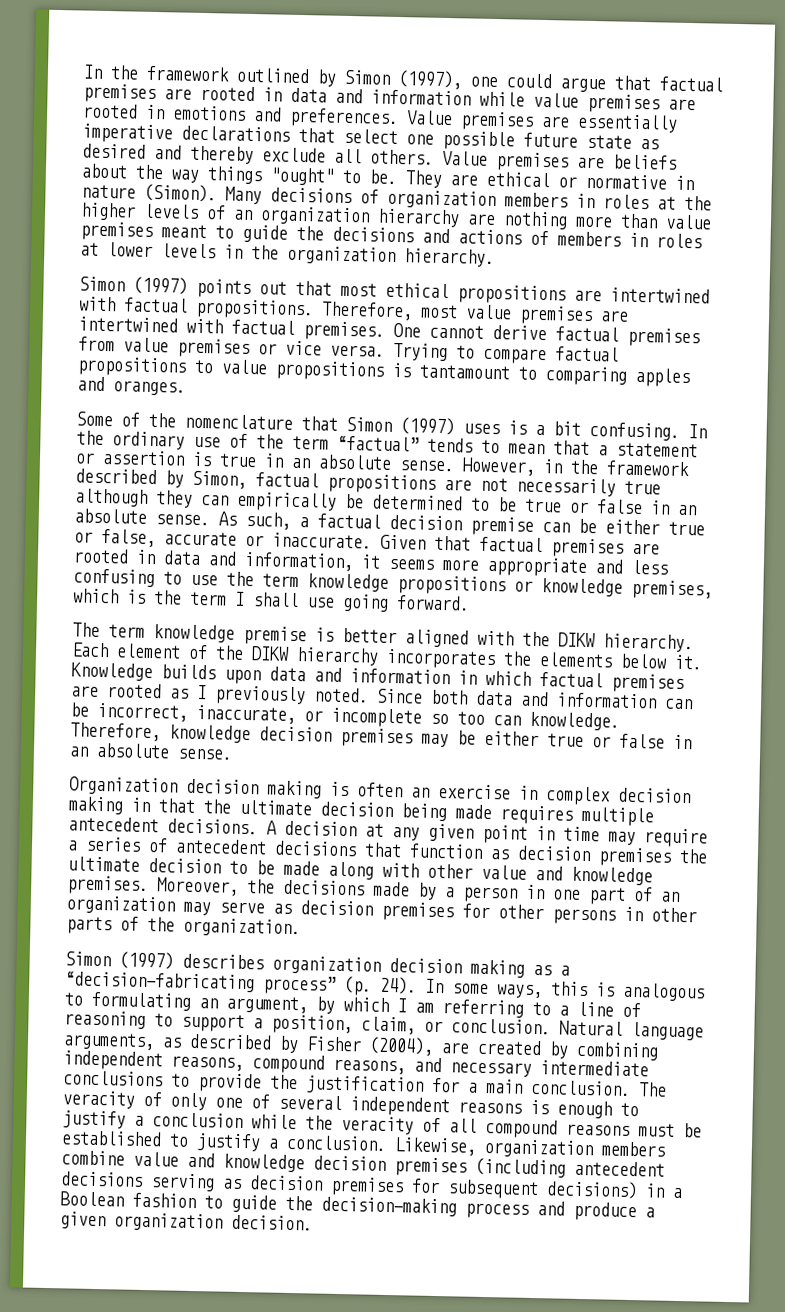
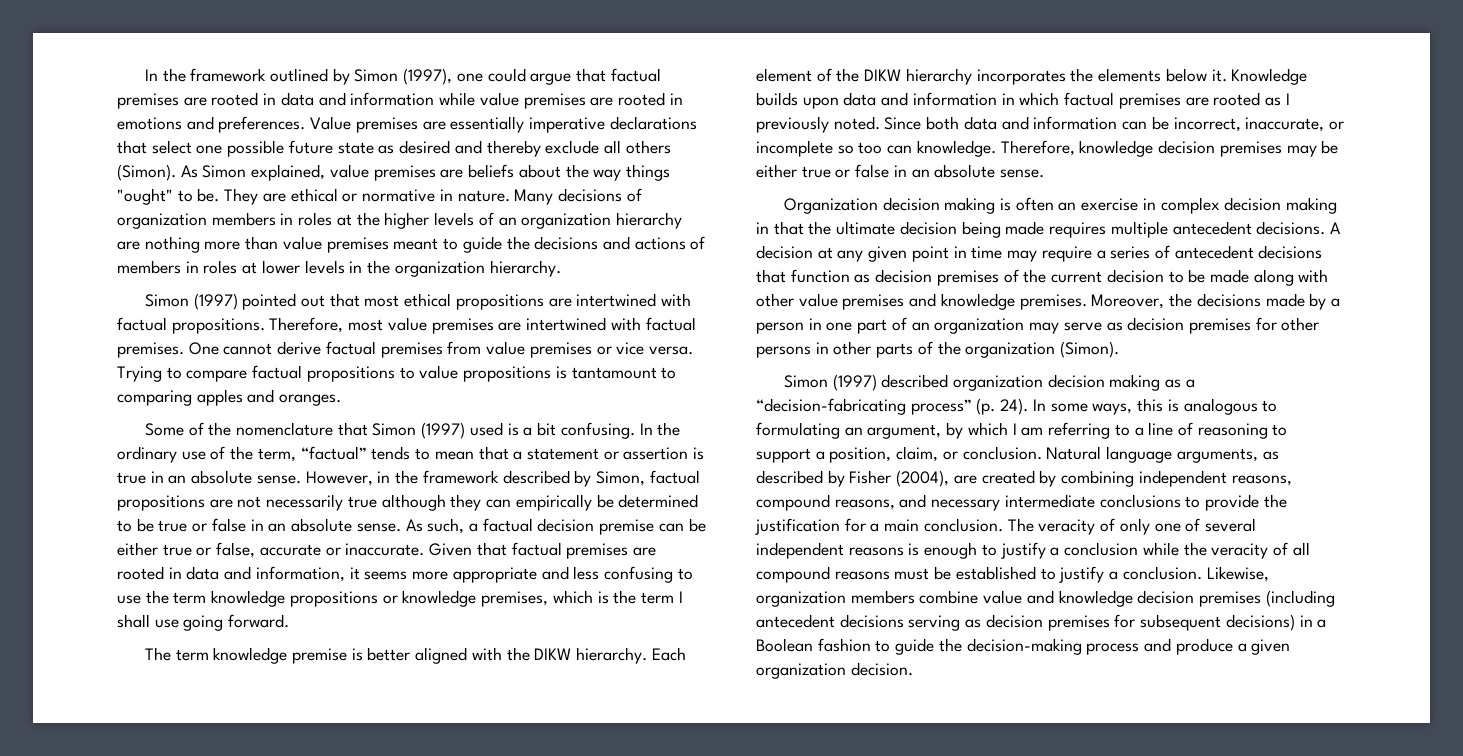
[370,149,488,166] others. Value -> [625,140,671,154] [117,164,369,181] others (Simon). As Simon explained, value
[81,183,217,203] nature (Simon). -> [457,190,510,202] nature.
[196,278,251,298] points -> [242,293,297,310] pointed
[463,423,500,435] uses -> [469,422,503,436] used
[292,435,329,450] term -> [257,448,296,462] term,
[679,848,708,864] [67,856,140,872] the ultimate -> [1003,269,1103,283] of the current
(527, 872) none -> [842,294,905,310] premises
[183,917,301,938] [65,951,264,970] organization. // Simon (1997) describes -> [965,341,1120,358] [783,374,949,391] organization (Simon). // Simon (1997) described

